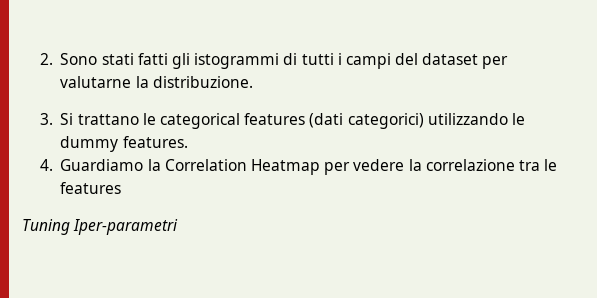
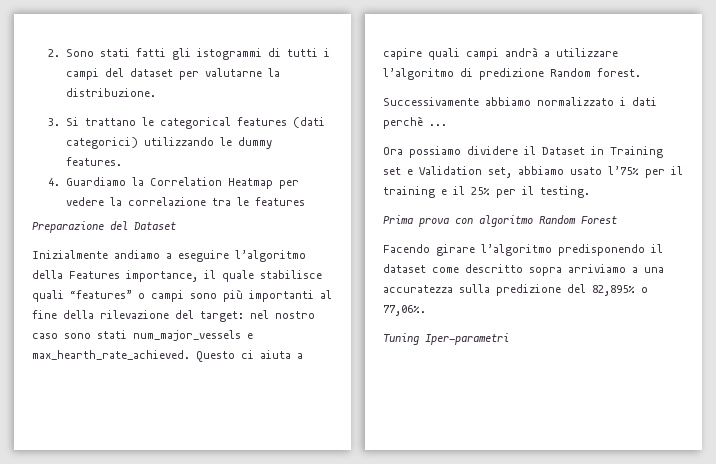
(122, 188) none -> [32,221,176,233] [32,250,306,262] [32,270,322,282] [32,289,332,302] [32,310,315,322] [32,330,253,341] [32,350,303,362] [383,47,618,60] [383,68,641,80] [383,97,657,106] [383,116,447,129] [383,146,663,158] [383,166,683,178] [383,186,590,198] [383,215,617,227] [383,244,663,256] [383,264,664,276] [383,284,648,296] [383,305,426,316] // Preparazione del Dataset // Inizialmente andiamo a eseguire l’algoritmo della Features importance, il quale stabilisce quali “features” o campi sono più importanti al fine della rilevazione del target: nel nostro caso sono stati num_major_vessels e max_hearth_rate_achieved. Questo ci aiuta a capire quali campi andrà a utilizzare l’algoritmo di predizione Random forest. // Successivamente abbiamo normalizzato i dati perchè ... // Ora possiamo dividere il Dataset in Training set e Validation set, abbiamo usato l’75% per il training e il 25% per il testing. // Prima prova con algoritmo Random Forest // Facendo girare l’algoritmo predisponendo il dataset come descritto sopra arriviamo a una accuratezza sulla predizione del 82,895% o 77,06%.

